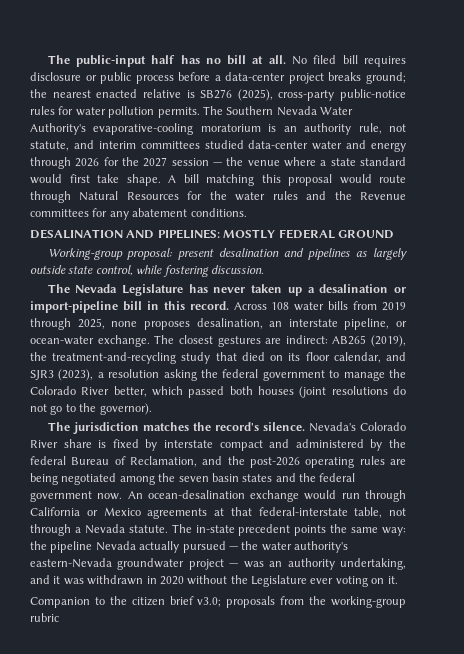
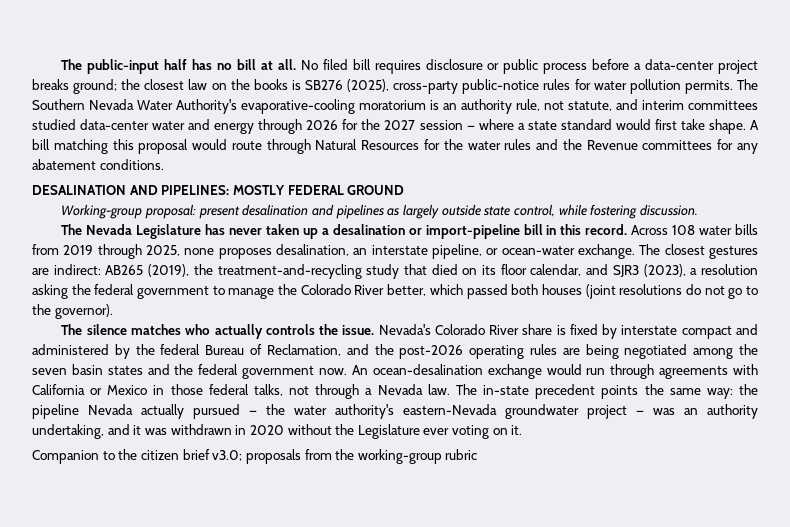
[52,89,181,98] nearest enacted relative -> [144,79,288,90] closest law on the books
[226,157,280,166] the venue -> (475, 127) none
[72,422,305,434] jurisdiction matches the record's silence. -> [86,324,375,339] silence matches who actually controls the issue.
(406, 496) none -> [659,364,759,379] agreements with
[147,507,383,519] agreements at that federal-interstate table, -> [153,384,283,396] in those federal talks,
[128,525,168,533] statute. -> [427,384,450,395] law.

